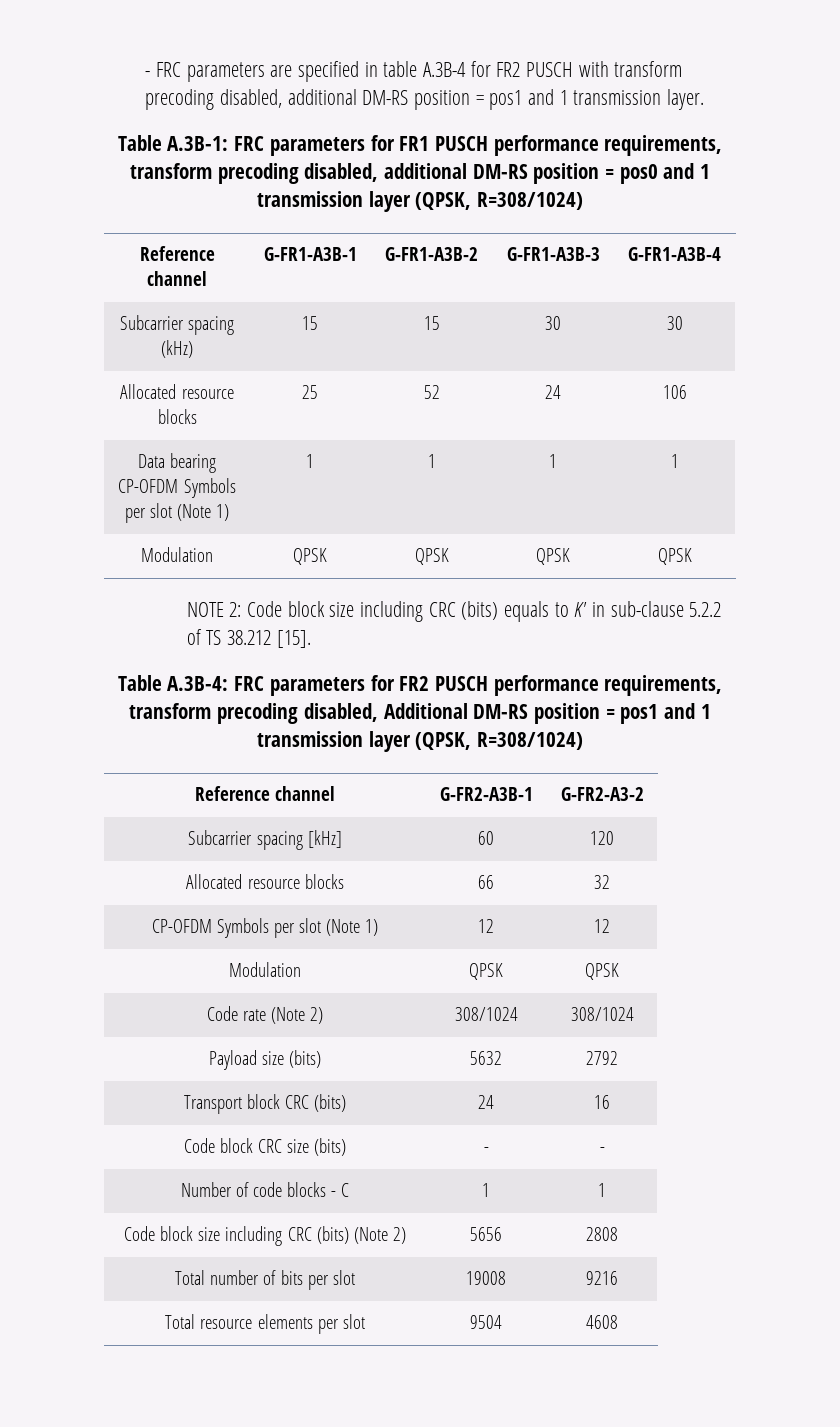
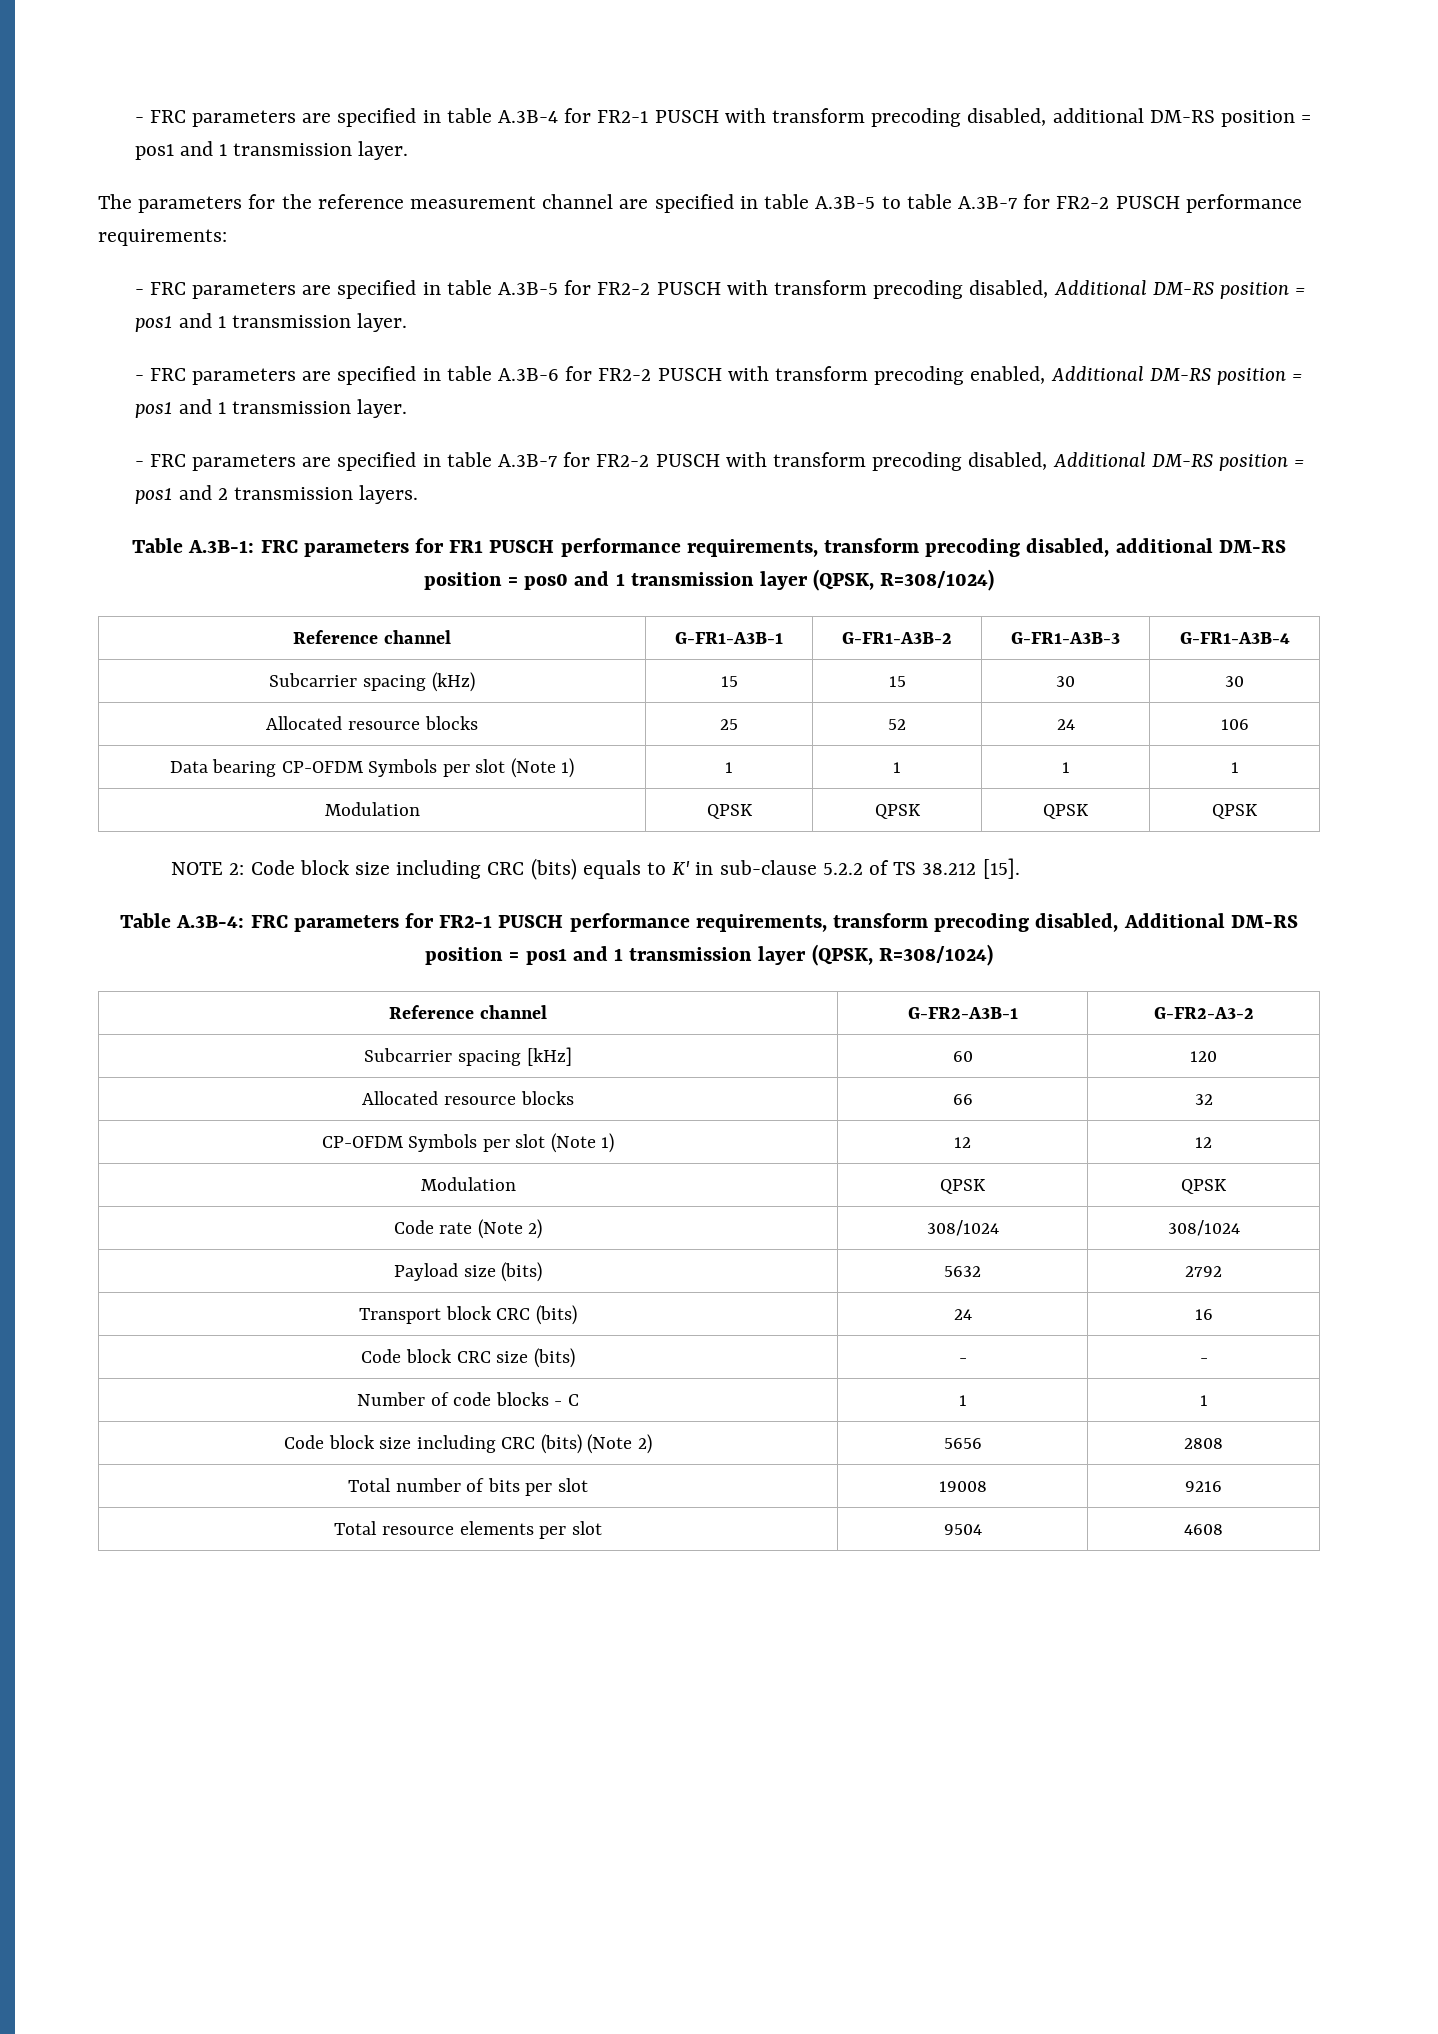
[496,62,521,77] FR2 -> [597,110,649,123] FR2-1
(704, 99) none -> [98,194,1302,213] [98,229,227,246] [134,280,1306,299] [134,313,408,332] [134,366,1303,385] [134,399,408,418] [134,452,1305,471] [134,485,419,504] // The parameters for the reference measurement channel are specified in table A.3B-5 to table A.3B-7 for FR2-2 PUSCH performance requirements: // - FRC parameters are specified in table A.3B-5 for FR2-2 PUSCH with transform precoding disabled, Additional DM-RS position = pos1 and 1 transmission layer. // - FRC parameters are specified in table A.3B-6 for FR2-2 PUSCH with transform precoding enabled, Additional DM-RS position = pos1 and 1 transmission layer. // - FRC parameters are specified in table A.3B-7 for FR2-2 PUSCH with transform precoding disabled, Additional DM-RS position = pos1 and 2 transmission layers.
[399,676,430,691] FR2 -> [439,915,493,928] FR2-1

